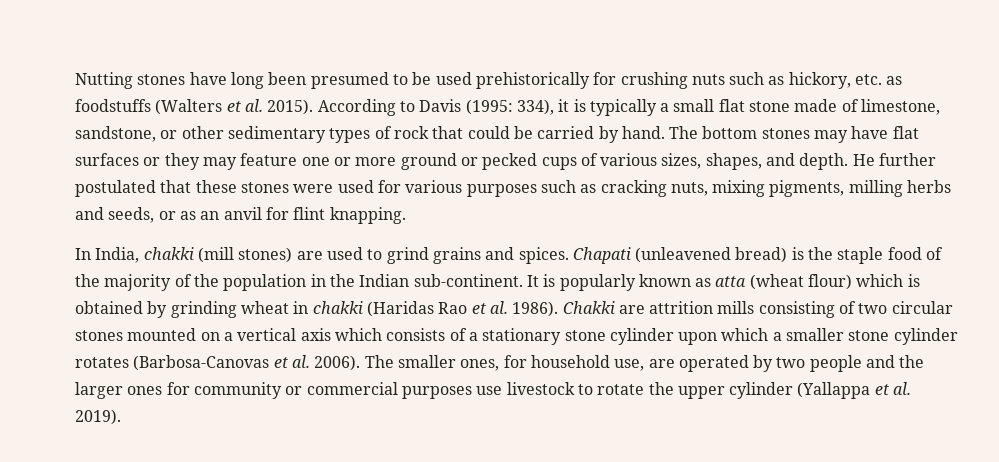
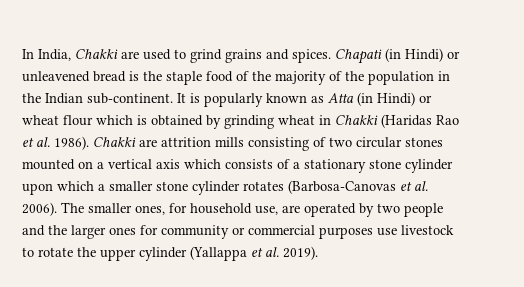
[75,72,903,89] [75,99,941,116] [75,126,919,143] [75,153,937,170] [75,180,952,197] [75,207,406,224] [75,247,293,263] Nutting stones have long been presumed to be used prehistorically for crushing nuts such as hickory, etc. as foodstuffs (Walters et al. 2015). According to Davis (1995: 334), it is typically a small flat stone made of limestone, sandstone, or other sedimentary types of rock that could be carried by hand. The bottom stones may have flat surfaces or they may feature one or more ground or pecked cups of various sizes, shapes, and depth. He further postulated that these stones were used for various purposes such as cracking nuts, mixing pigments, milling herbs and seeds, or as an anvil for flint knapping. // In India, chakki (mill stones) -> [22,49,118,61] In India, Chakki
[635,247,788,263] (unleavened bread) -> [385,48,460,62] [22,71,126,82] (in Hindi) or unleavened bread
[715,274,853,290] atta (wheat flour) -> [328,92,432,106] [22,115,93,126] Atta (in Hindi) or wheat flour
[312,301,363,314] chakki -> [335,115,378,125] Chakki

